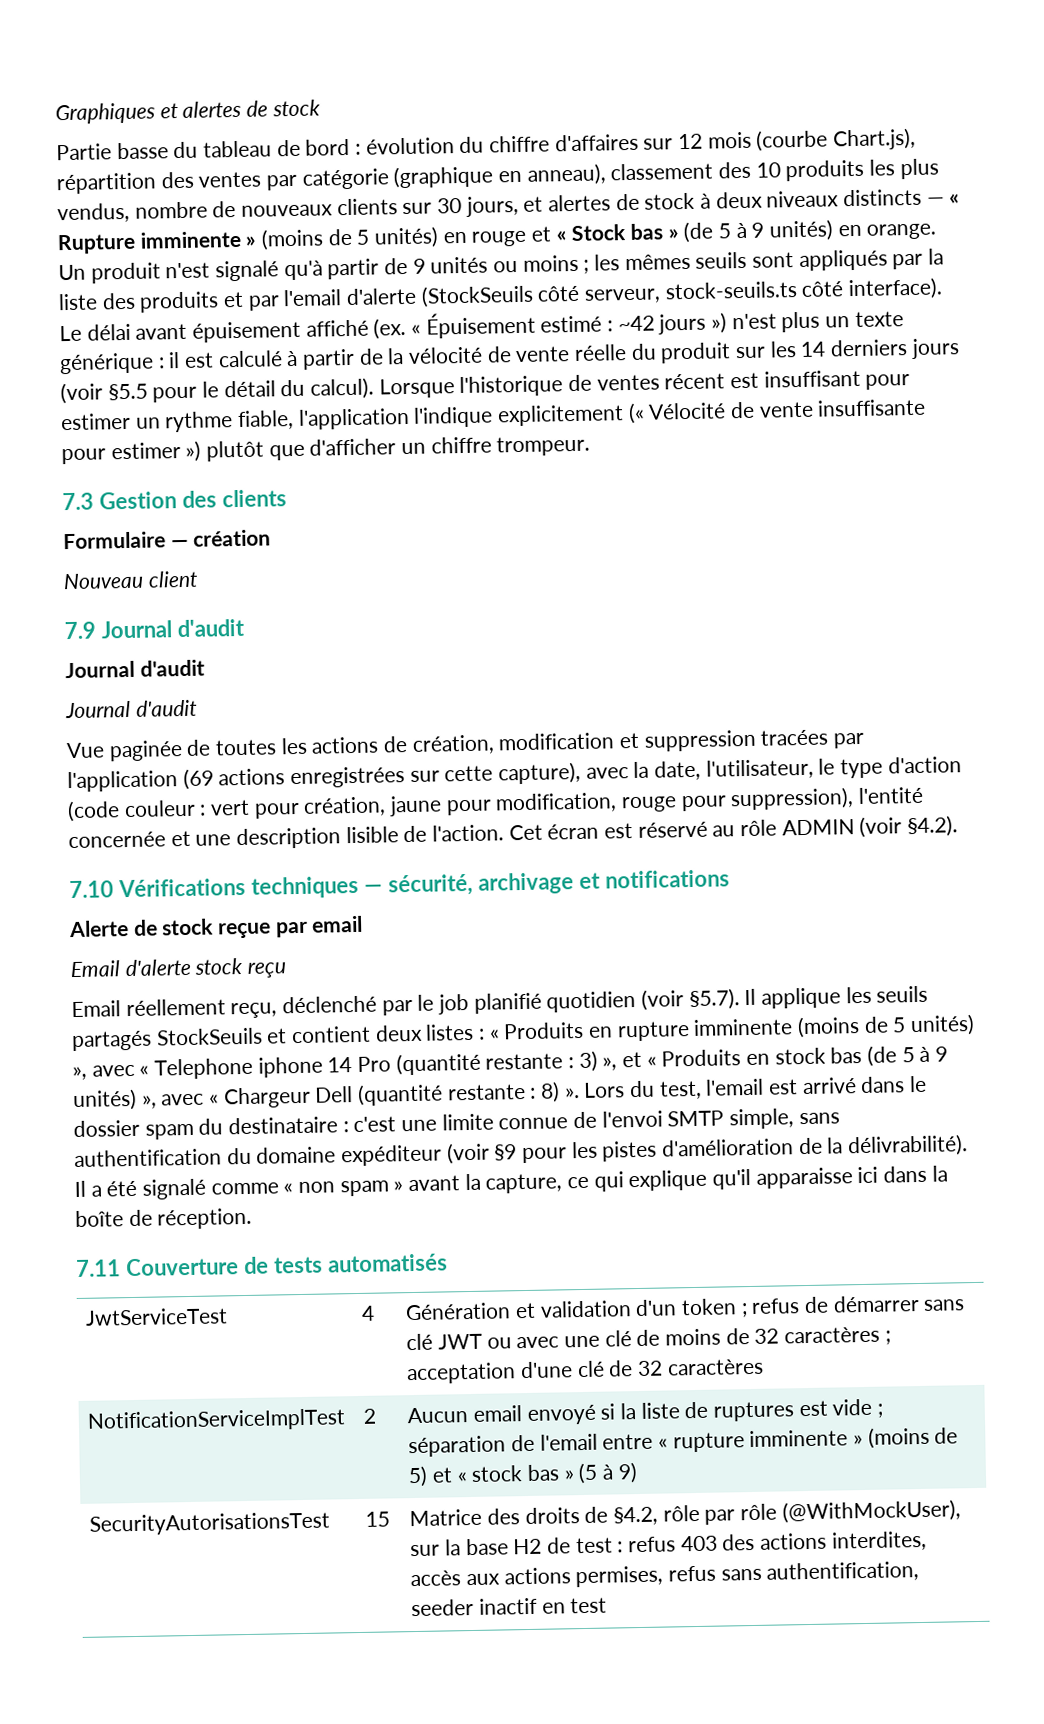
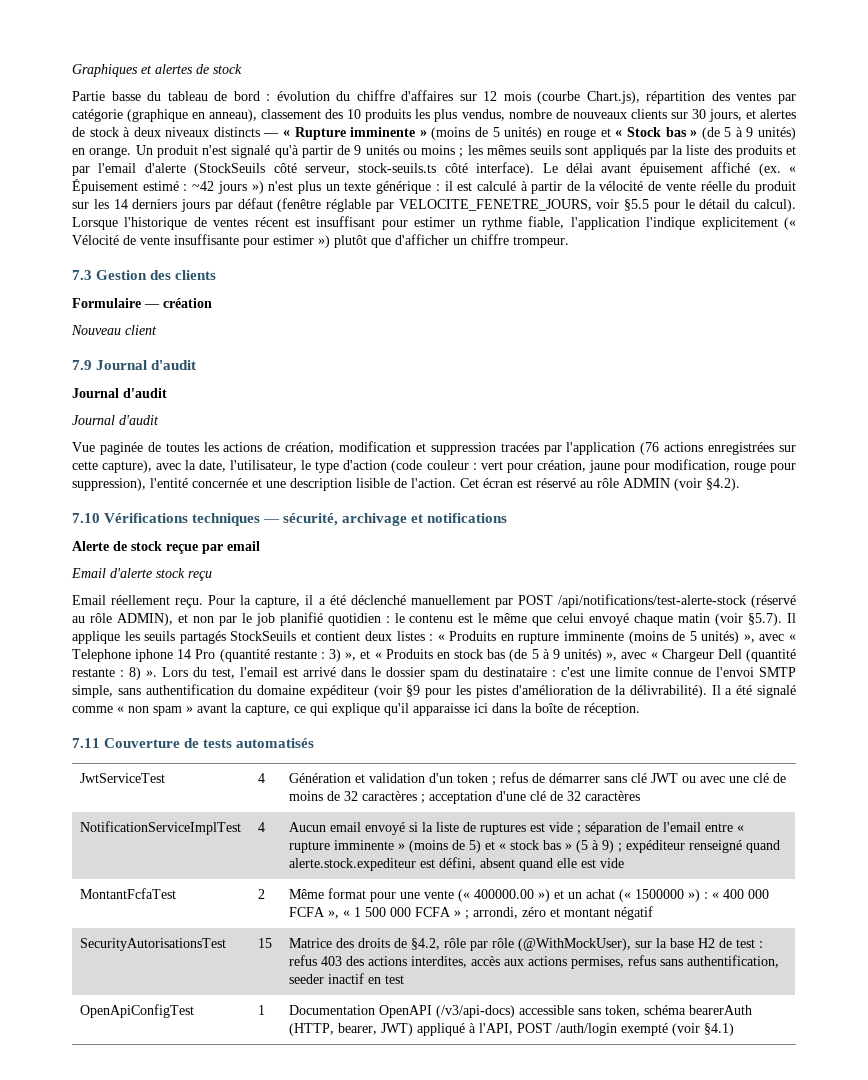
[60,382,103,405] (voir -> [214,198,620,212] par défaut (fenêtre réglable par VELOCITE_FENETRE_JOURS, voir
[182,768,214,791] (69 -> [640,442,660,455] (76
[230,995,378,1019] reçu, déclenché -> [175,594,796,608] [72,613,214,626] reçu. Pour la capture, il a été déclenché manuellement par POST /api/notifications/test-alerte-stock (réservé au rôle ADMIN), et non
(637, 1001) none -> [385,613,711,626] : le contenu est le même que celui envoyé chaque matin
[363,1408,377,1424] 2 -> [258,822,266,832] 4
(638, 1473) none -> [618,840,781,853] [289,857,625,871] [80,888,177,899] [258,889,266,899] [289,888,770,902] [289,906,654,920] ; expéditeur renseigné quand alerte.stock.expediteur est défini, absent quand elle est vide // MontantFcfaTest | 2 | Même format pour une vente (« 400000.00 ») et un achat (« 1500000 ») : « 400 000 FCFA », « 1 500 000 FCFA » ; arrondi, zéro et montant négatif
(608, 1605) none -> [80,1004,195,1018] [258,1005,266,1015] [289,1005,753,1018] [289,1023,735,1036] // OpenApiConfigTest | 1 | Documentation OpenAPI (/v3/api-docs) accessible sans token, schéma bearerAuth (HTTP, bearer, JWT) appliqué à l'API, POST /auth/login exempté (voir §4.1)

